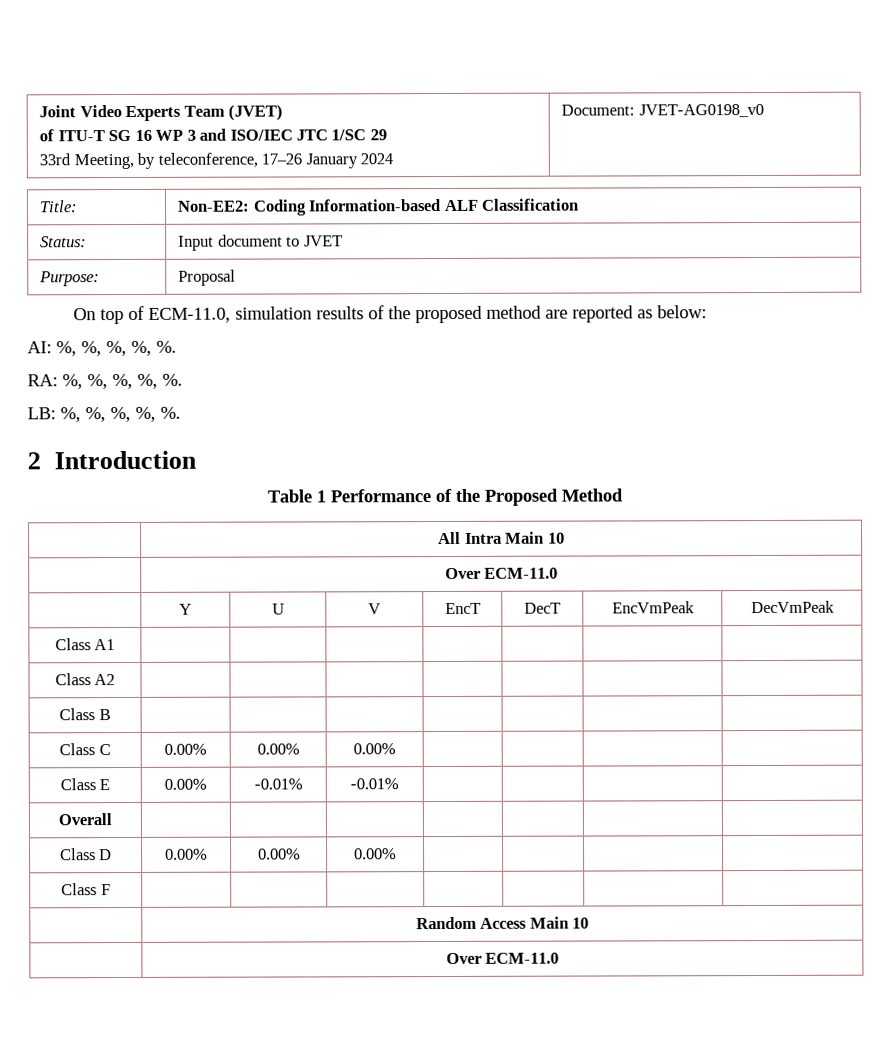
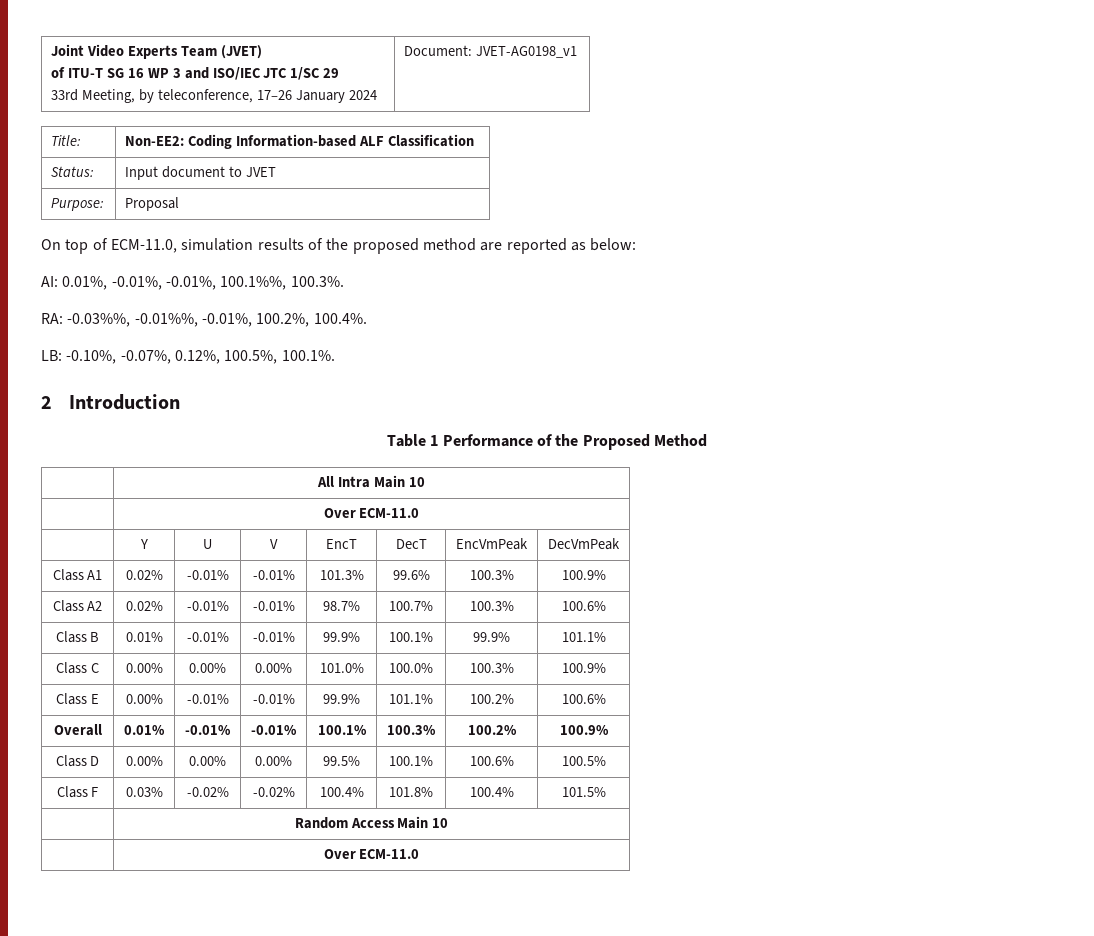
[638,103,764,118] JVET-AG0198_v0 -> [476,46,578,58] JVET-AG0198_v1
[56,340,177,357] [27,373,183,390] [27,406,181,423] %, %, %, %, %. // RA: %, %, %, %, %. // LB: %, %, %, %, %. -> [62,276,344,290] [41,313,367,327] [41,350,335,364] 0.01%, -0.01%, -0.01%, 100.1%%, 100.3%. // RA: -0.03%%, -0.01%%, -0.01%, 100.2%, 100.4%. // LB: -0.10%, -0.07%, 0.12%, 100.5%, 100.1%.
[54,673,116,686] [59,708,111,721] | | | | | | // Class A2 | | | | | | | // Class B | | | | | | | -> [125,570,163,580] [186,570,229,580] [252,570,295,580] [319,570,364,580] [392,570,430,580] [469,570,514,580] [561,570,606,580] [52,600,103,612] [125,601,163,611] [186,601,229,611] [252,601,295,611] [323,601,360,611] [389,601,433,611] [469,601,514,611] [561,601,606,611] [55,631,100,643] [125,632,163,642] [186,632,229,642] [252,632,295,642] [323,632,360,642] [389,632,433,642] [473,632,510,642] [561,632,606,642] 0.02% | -0.01% | -0.01% | 101.3% | 99.6% | 100.3% | 100.9% // Class A2 | 0.02% | -0.01% | -0.01% | 98.7% | 100.7% | 100.3% | 100.6% // Class B | 0.01% | -0.01% | -0.01% | 99.9% | 100.1% | 99.9% | 101.1%
(396, 749) | | | -> [319,663,364,673] [389,663,433,673] [469,663,514,673] [561,663,606,673] 101.0% | 100.0% | 100.3% | 100.9%
[58,813,112,826] | | | // Overall | | | | | | | -> [323,694,360,704] [389,694,433,704] [469,694,514,704] [561,694,606,704] [53,724,102,736] [124,725,165,735] [185,725,231,735] [251,725,297,735] [317,725,367,735] [387,725,436,735] [467,725,517,735] [559,725,609,735] 99.9% | 101.1% | 100.2% | 100.6% // Overall | 0.01% | -0.01% | -0.01% | 100.1% | 100.3% | 100.2% | 100.9%
[61,883,111,896] | | | // Class F | | | | | | | -> [323,756,360,766] [389,756,433,766] [469,756,514,766] [561,756,606,766] [56,786,99,798] [125,787,163,797] [186,787,229,797] [252,787,295,797] [319,787,364,797] [389,787,433,797] [469,787,514,797] [561,787,606,797] 99.5% | 100.1% | 100.6% | 100.5% // Class F | 0.03% | -0.02% | -0.02% | 100.4% | 101.8% | 100.4% | 101.5%

